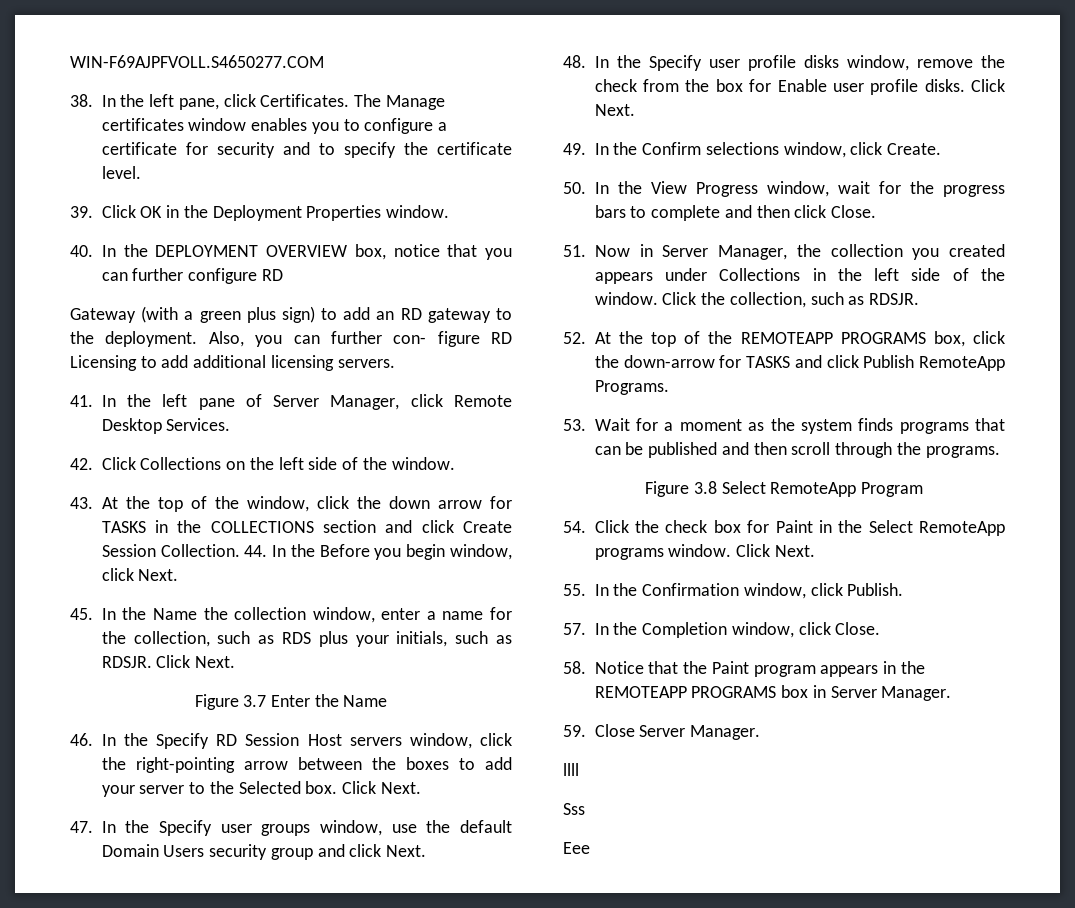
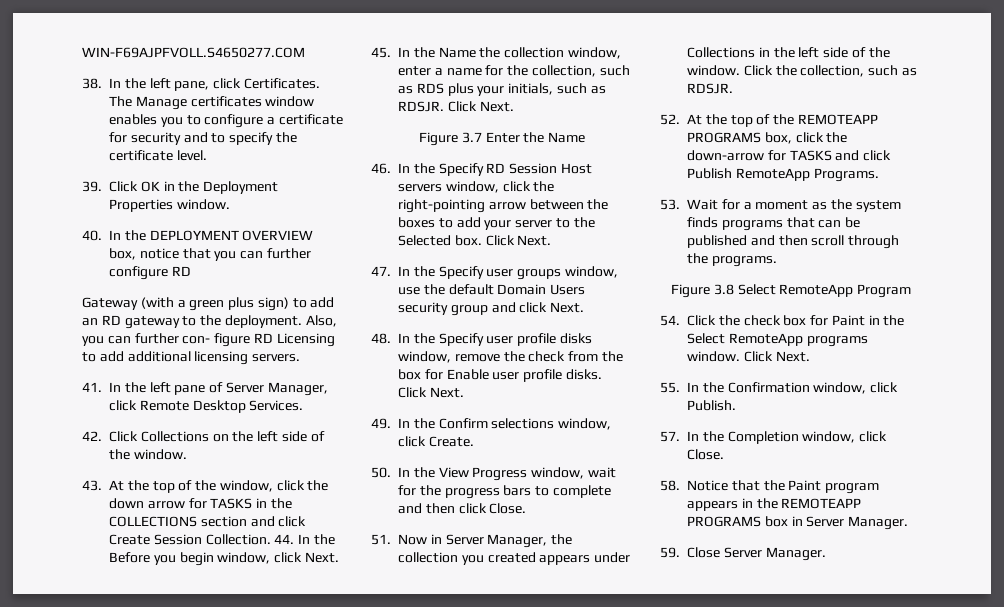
[563,763,579,776] [563,803,585,815] [563,842,590,854] // llll // Sss // Eee -> (826, 554) none

